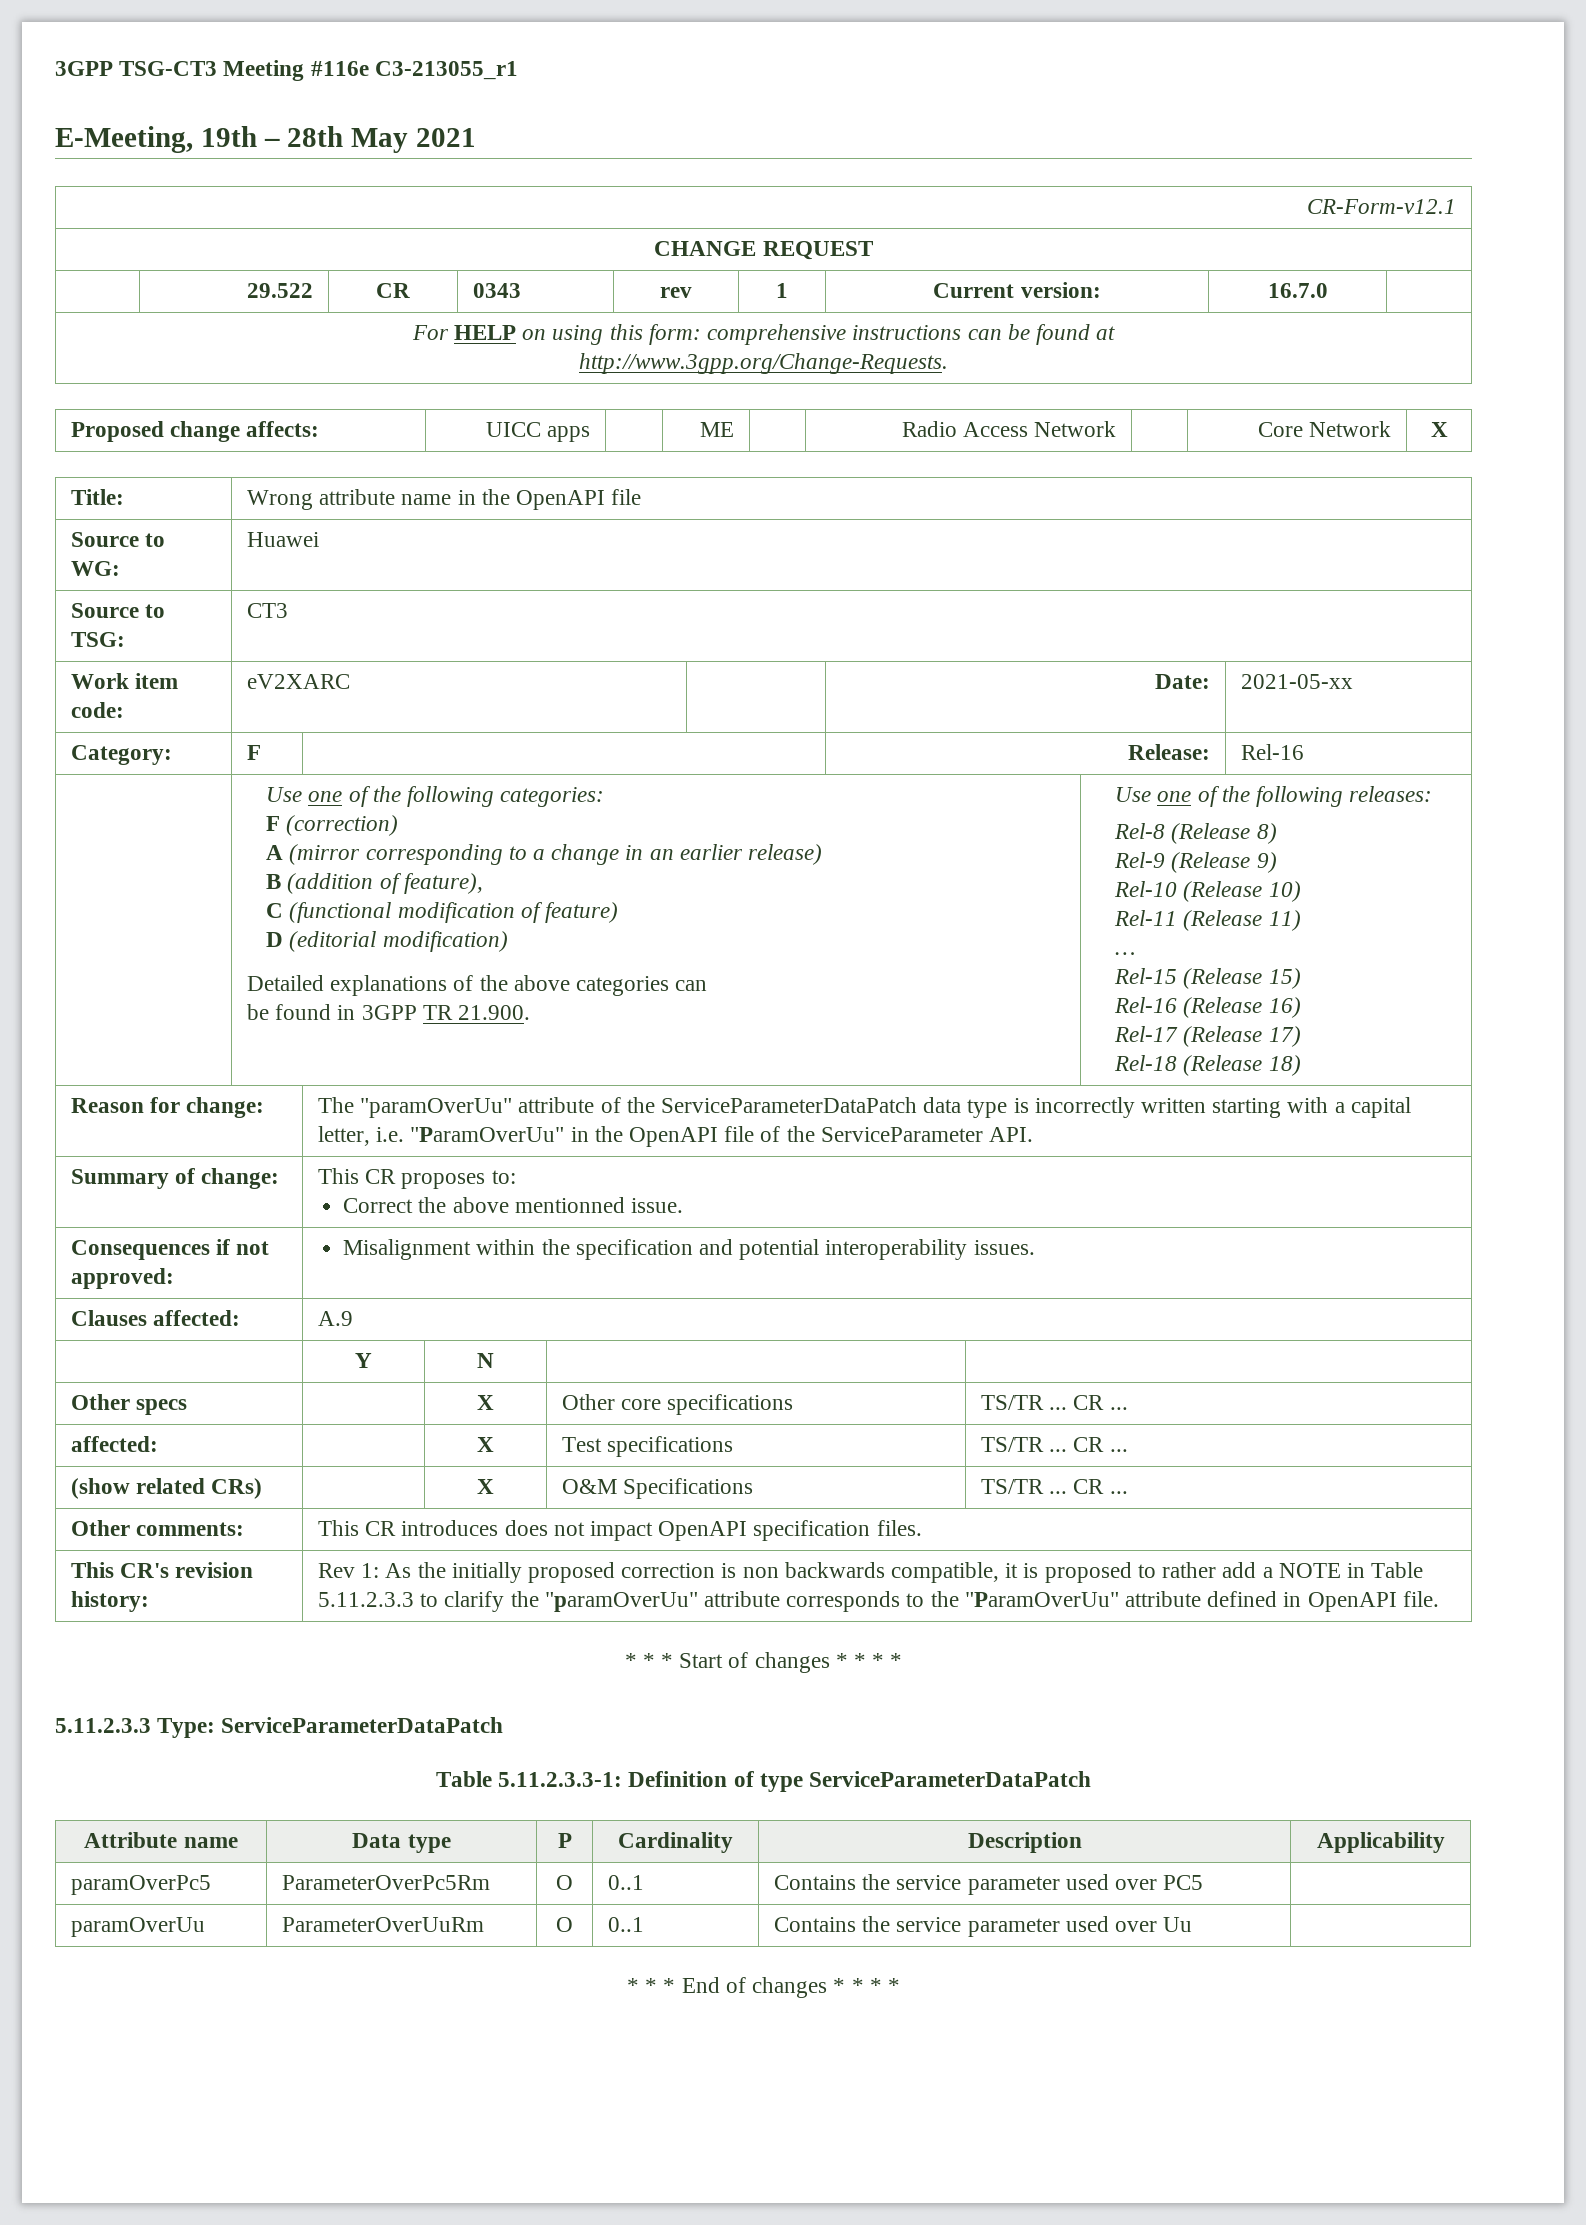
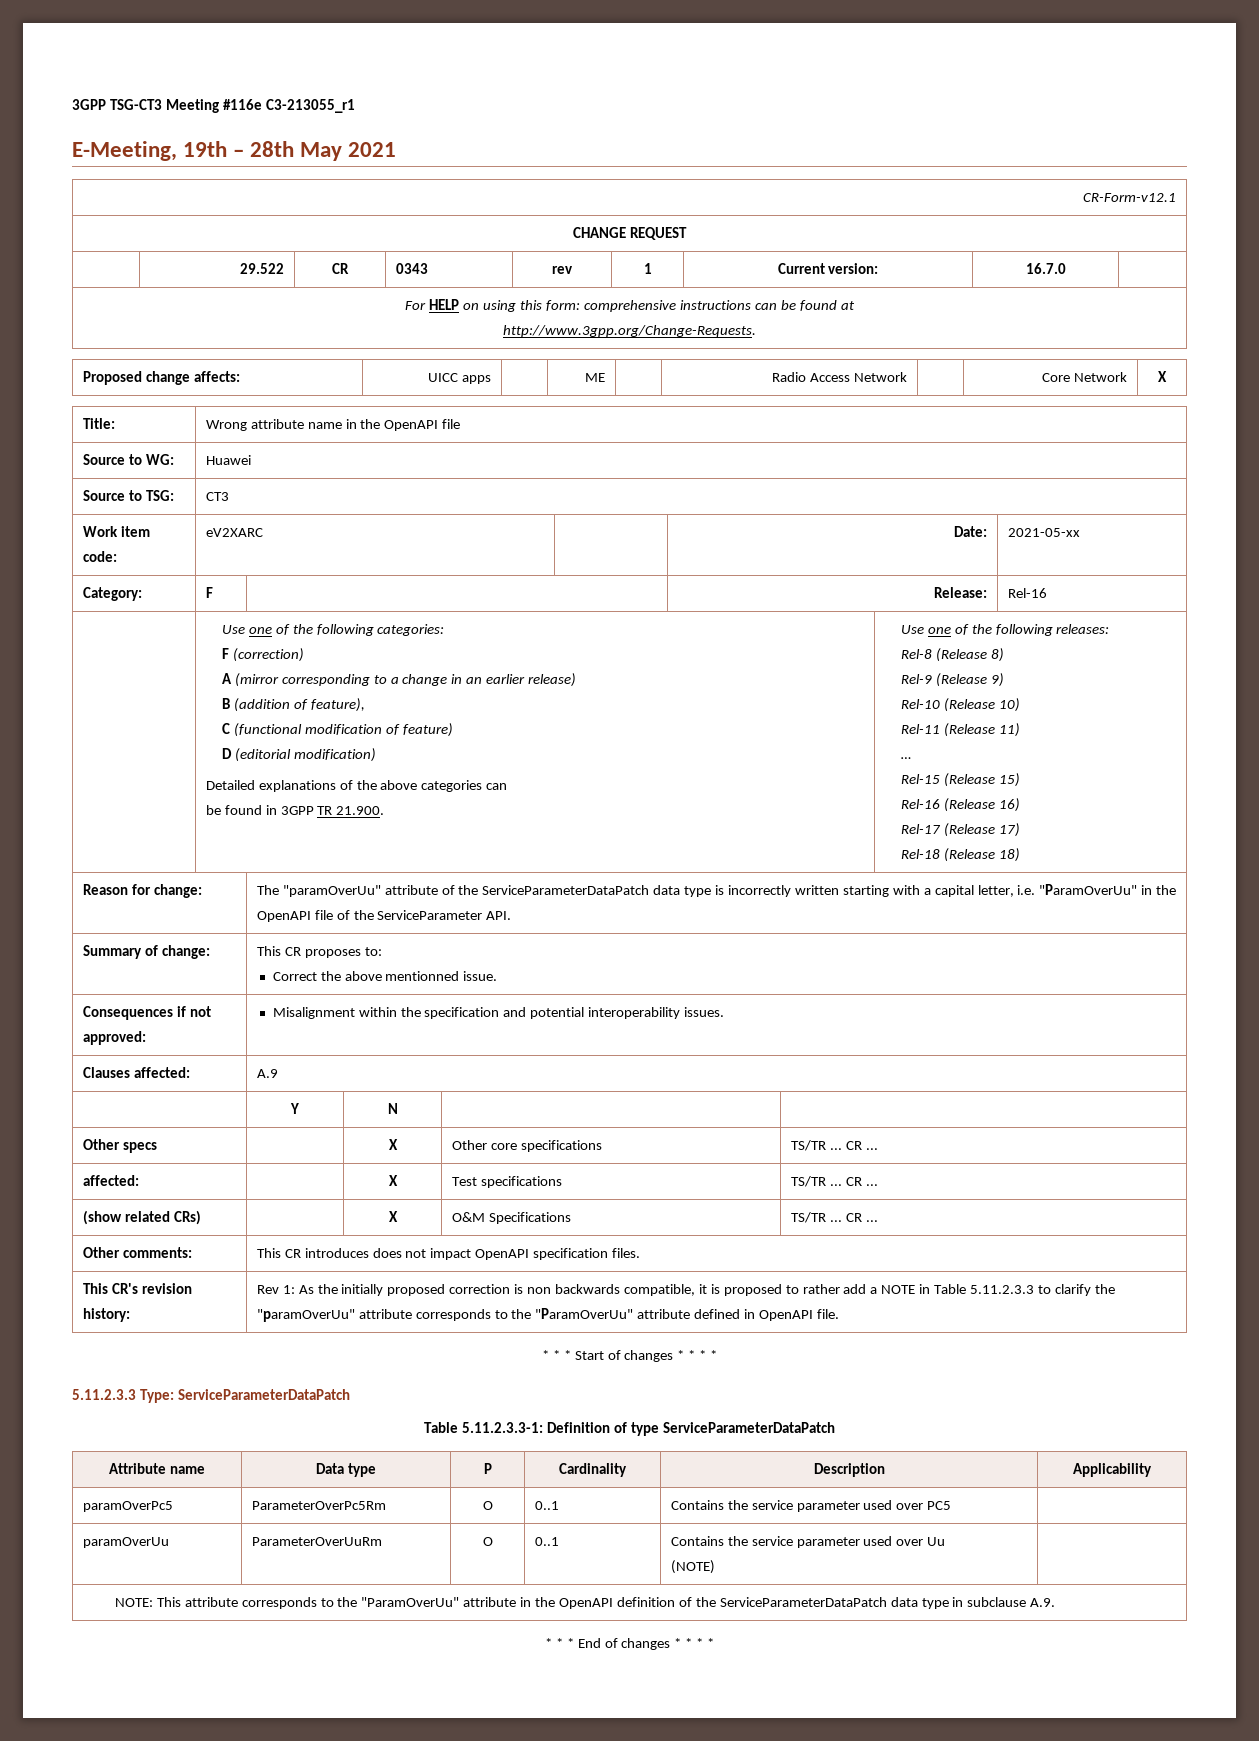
(1193, 1924) | -> [670,1560,715,1574] [114,1597,1056,1609] // (NOTE) | // NOTE: This attribute corresponds to the "ParamOverUu" attribute in the OpenAPI definition of the ServiceParameterDataPatch data type in subclause A.9.

